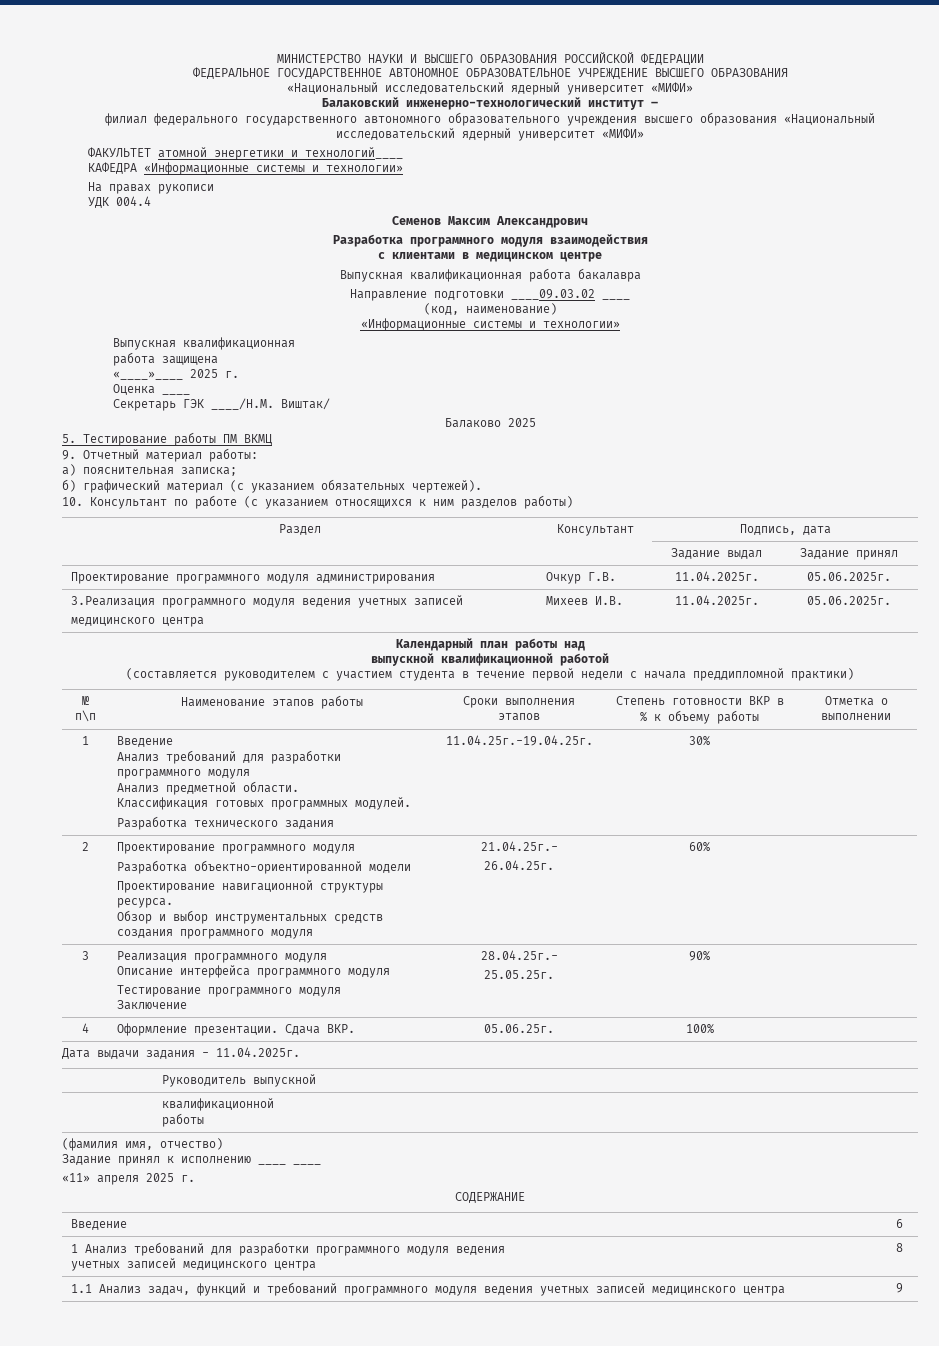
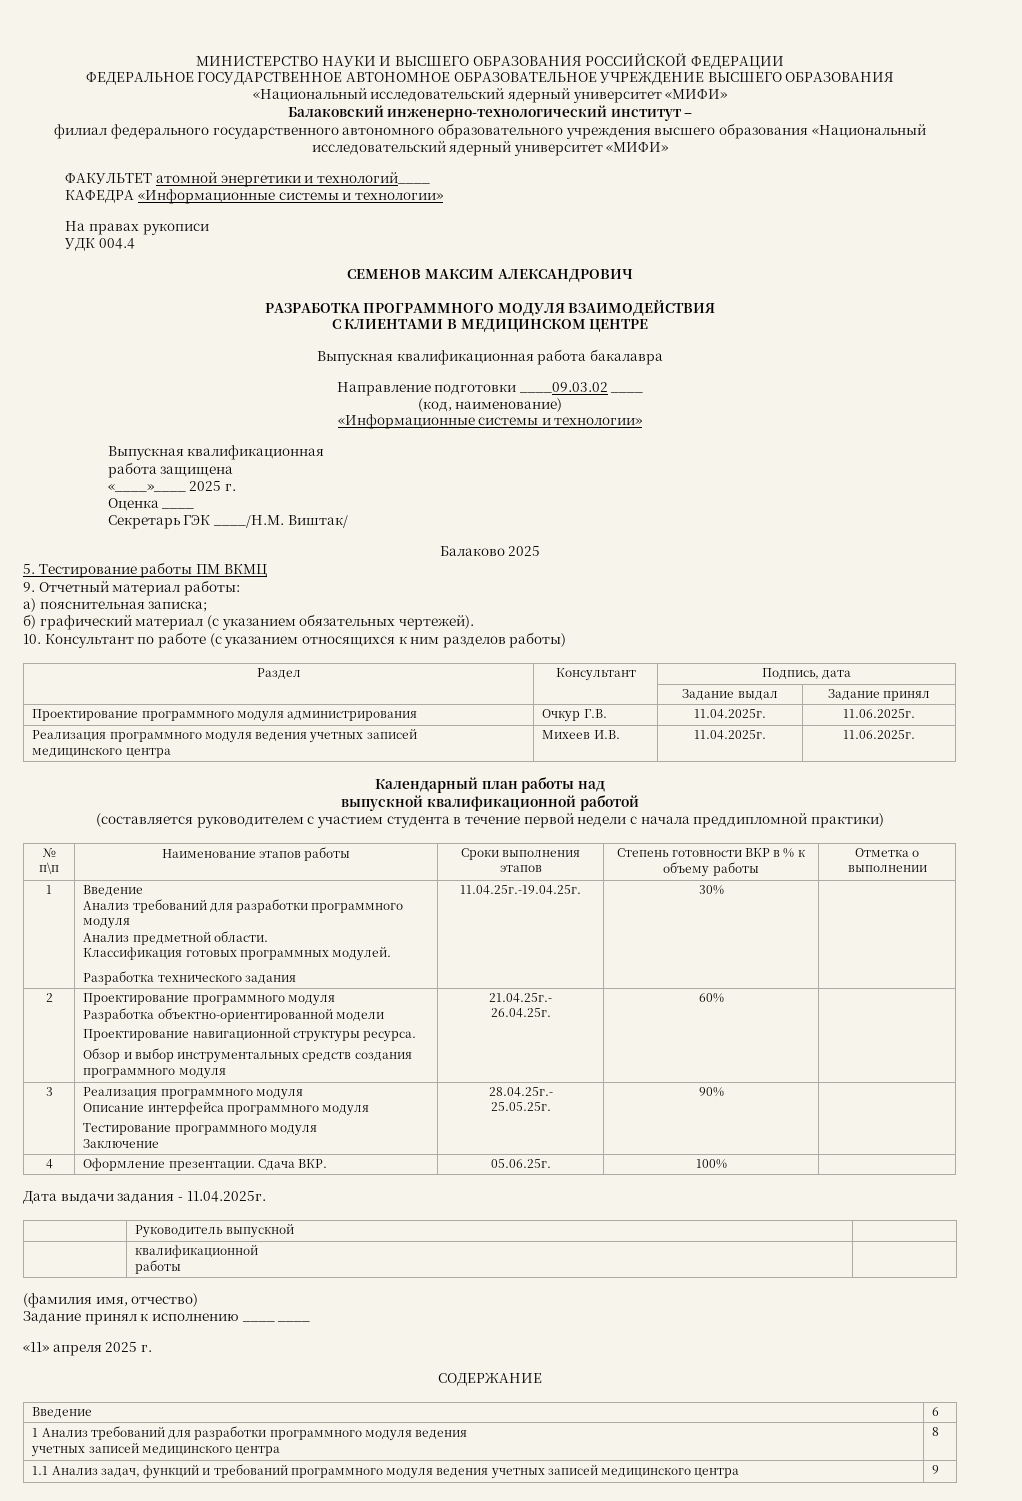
[392,216,588,228] [332,234,648,247] [378,252,602,262] Семенов Максим Александрович // Разработка программного модуля взаимодействия // с клиентами в медицинском центре -> [347,269,633,282] [264,299,716,316] [331,319,649,332] СЕМЕНОВ МАКСИМ АЛЕКСАНДРОВИЧ // РАЗРАБОТКА ПРОГРАММНОГО МОДУЛЯ ВЗАИМОДЕЙСТВИЯ // С КЛИЕНТАМИ В МЕДИЦИНСКОМ ЦЕНТРЕ
[807,572,891,581] [70,596,155,607] 05.06.2025г. // 3.Реализация -> [843,709,915,718] [32,730,107,741] 11.06.2025г. // Реализация
[807,596,891,605] 05.06.2025г. -> [843,730,915,739] 11.06.2025г.

